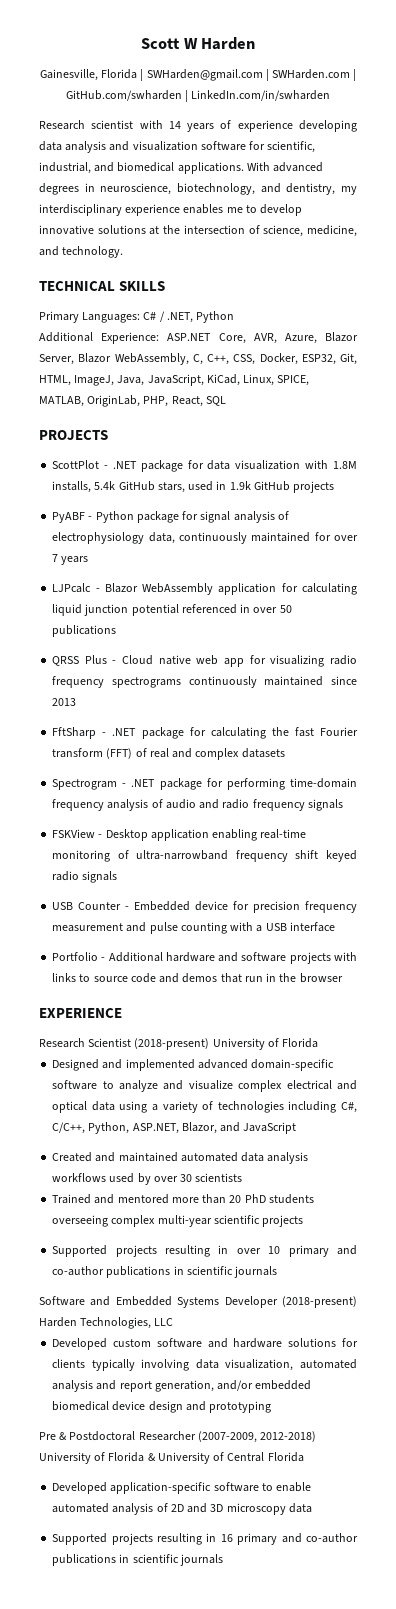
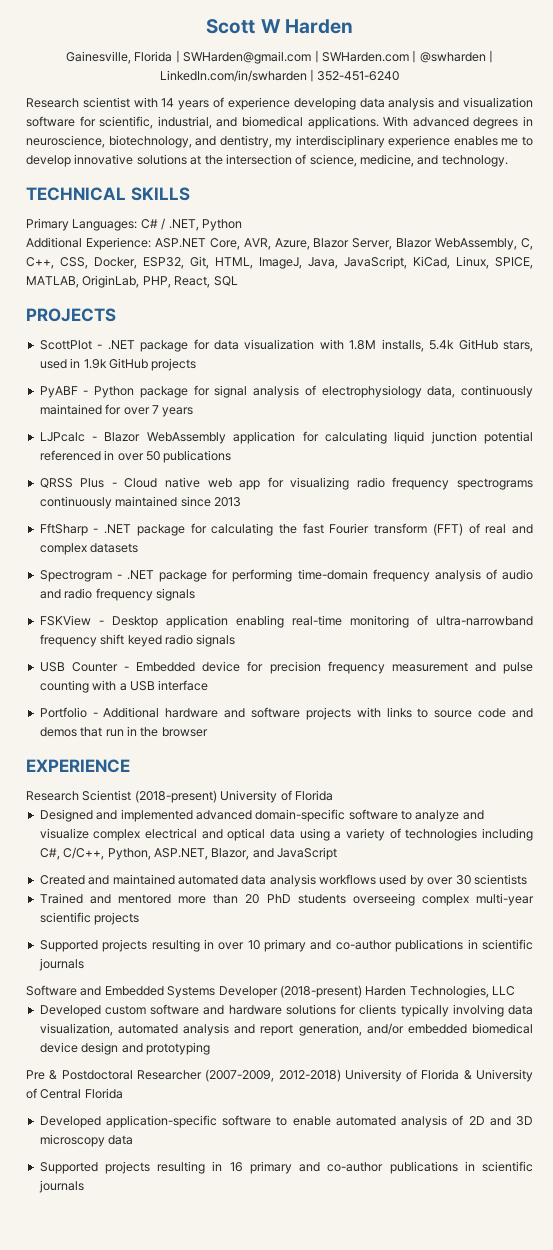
[65,90,182,101] GitHub.com/swharden -> [419,52,486,63] @swharden
(331, 95) none -> [310,69,400,82] | 352-451-6240

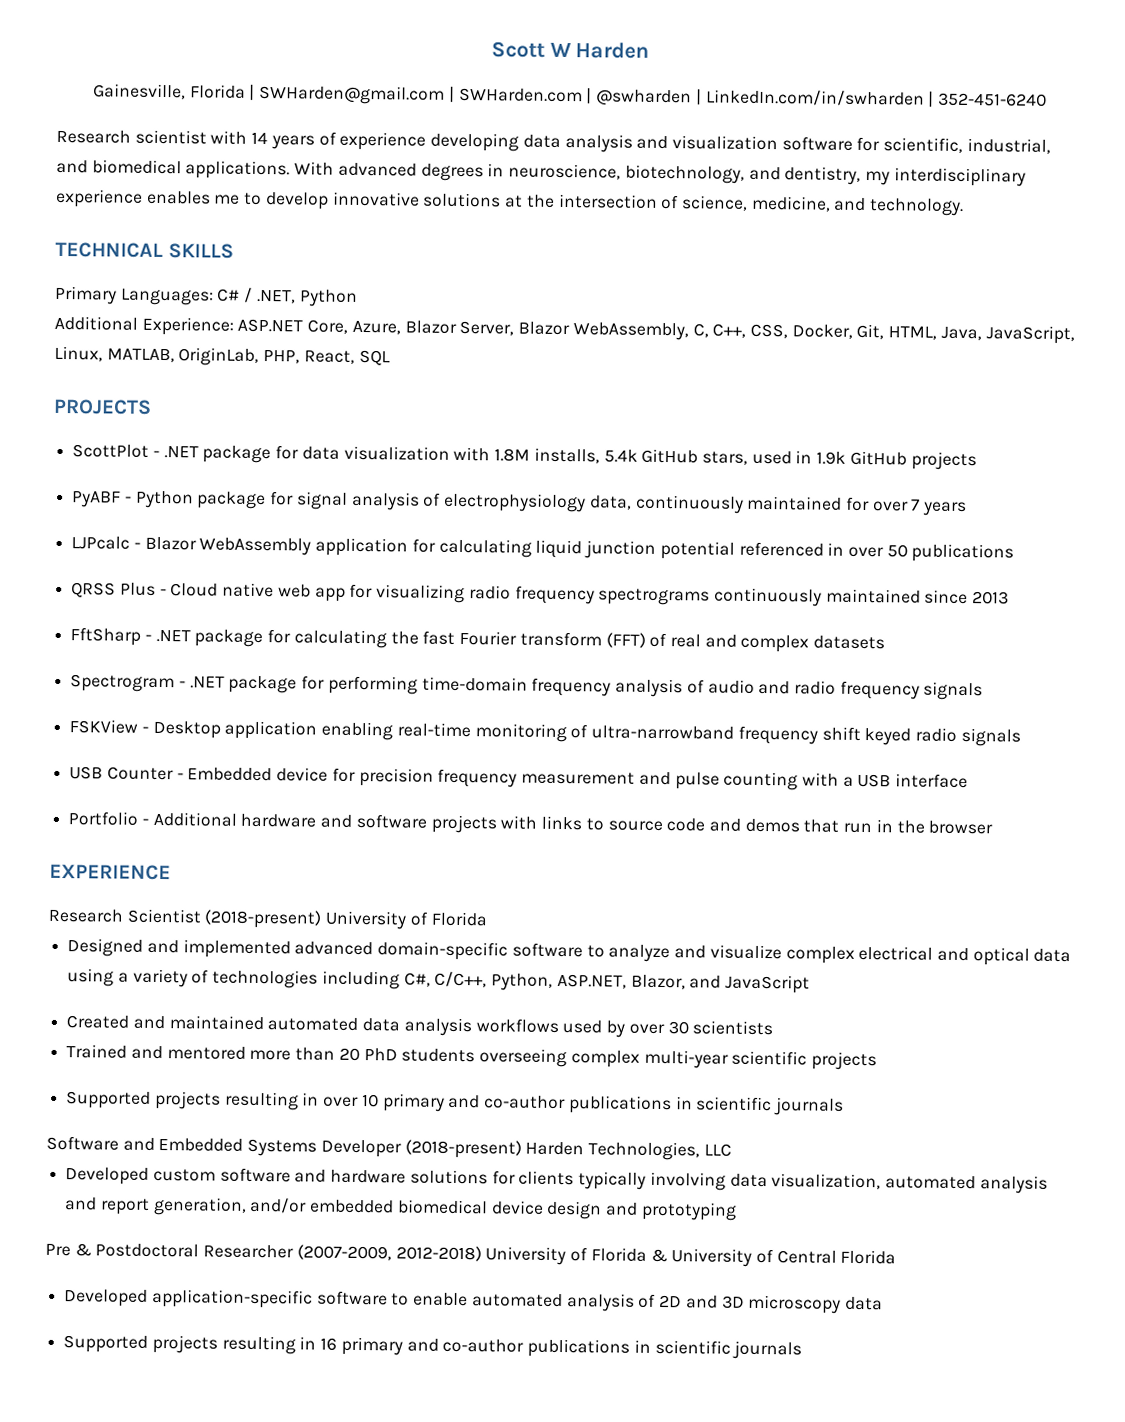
[243,238,271,250] AVR, -> (349, 326) none
[143,257,184,269] ESP32, -> (853, 331) none
[259,257,302,269] ImageJ, -> (938, 333) none
[413,256,533,269] KiCad, Linux, SPICE, -> [54,345,103,362] Linux,

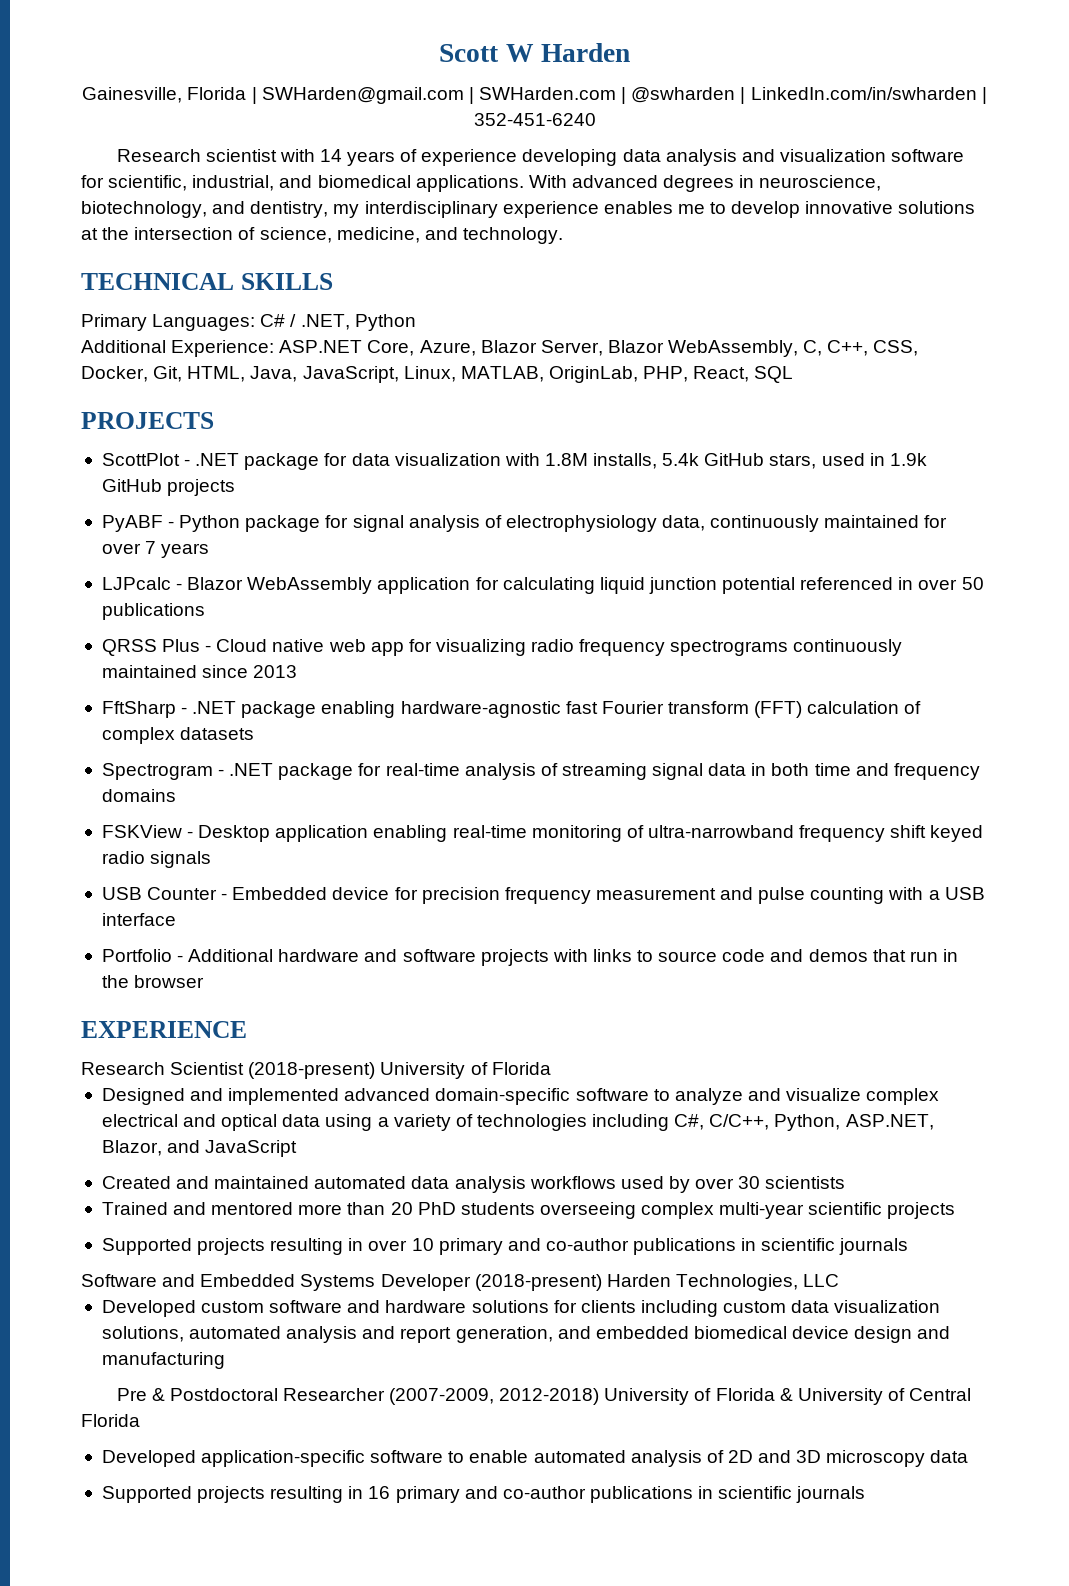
[267,629,419,649] for calculating the -> [321,701,561,718] enabling hardware-agnostic
[649,632,737,648] of real and -> [807,701,922,714] calculation of
[327,675,984,701] performing time-domain frequency analysis of audio and radio frequency signals -> [385,763,980,780] [101,789,176,802] real-time analysis of streaming signal data in both time and frequency domains
[578,1171,882,1191] typically involving data visualization, -> [640,1300,941,1317] [101,1326,184,1342] including custom data visualization solutions,
[249,1197,308,1214] and/or -> [557,1326,591,1339] and
[640,1201,737,1221] prototyping -> [101,1352,225,1369] manufacturing

